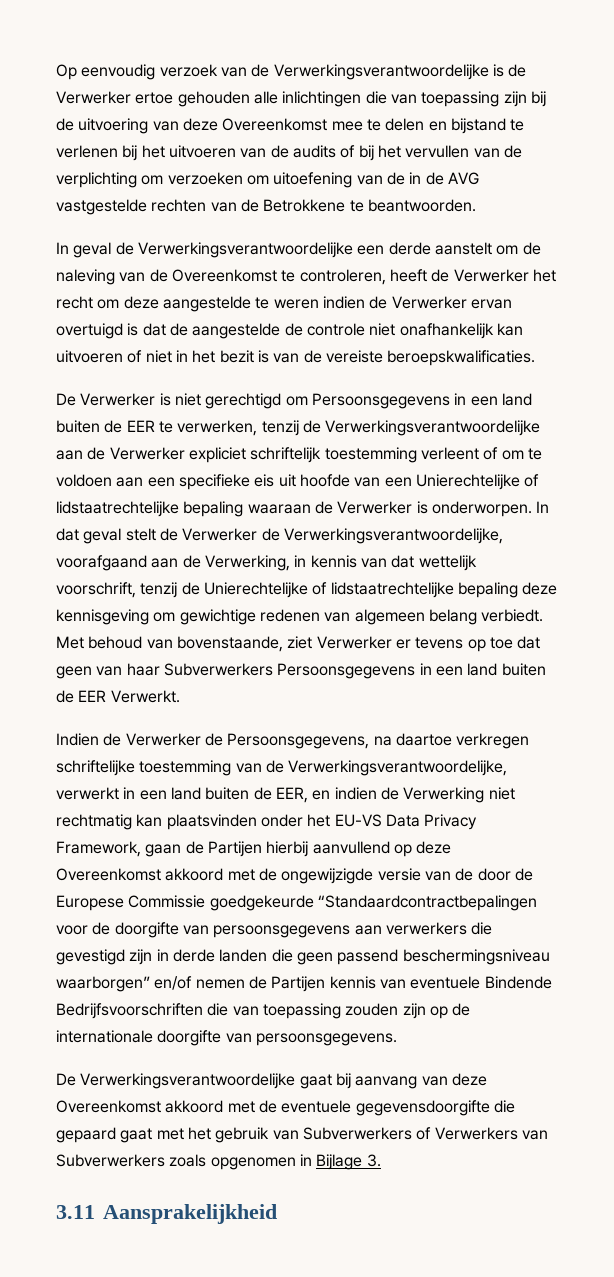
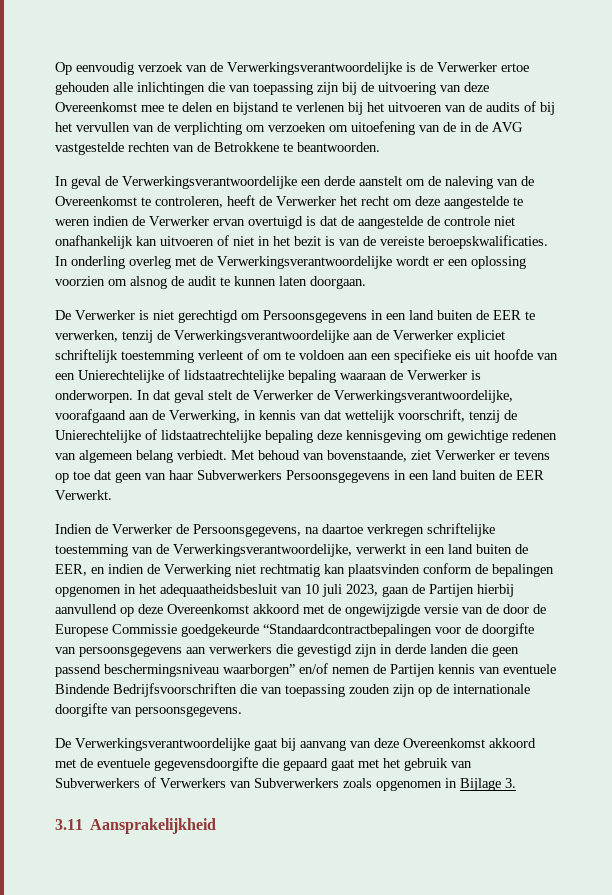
(536, 358) none -> [55,256,526,269] [55,276,366,289] In onderling overleg met de Verwerkingsverantwoordelijke wordt er een oplossing voorzien om alsnog de audit te kunnen laten doorgaan.
[260,814,478,830] [56,841,141,857] onder het EU-VS Data Privacy Framework, -> [423,563,554,577] [55,584,378,597] conform de bepalingen opgenomen in het adequaatheidsbesluit van 10 juli 2023,

